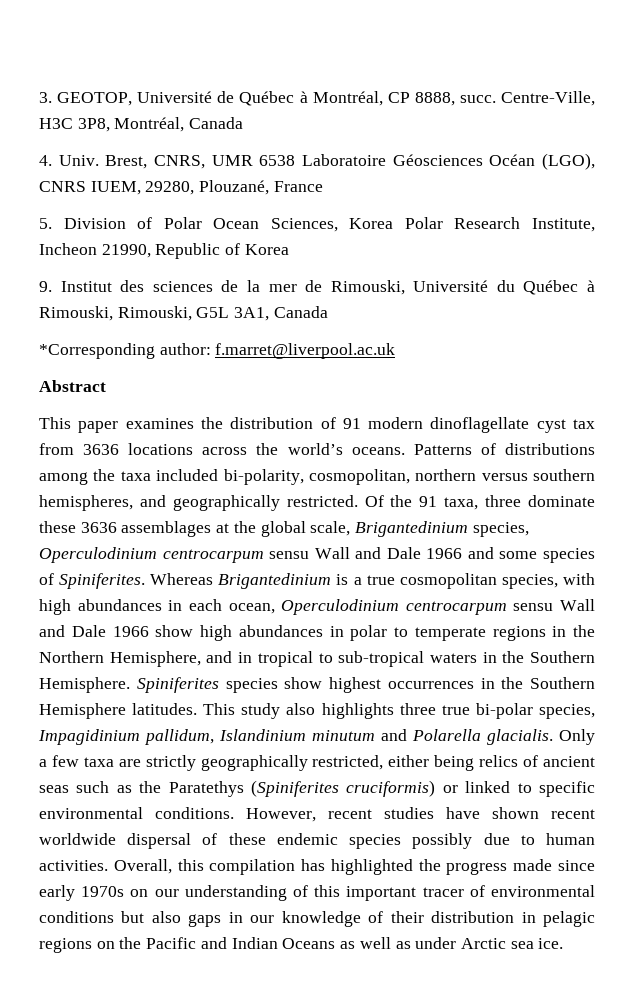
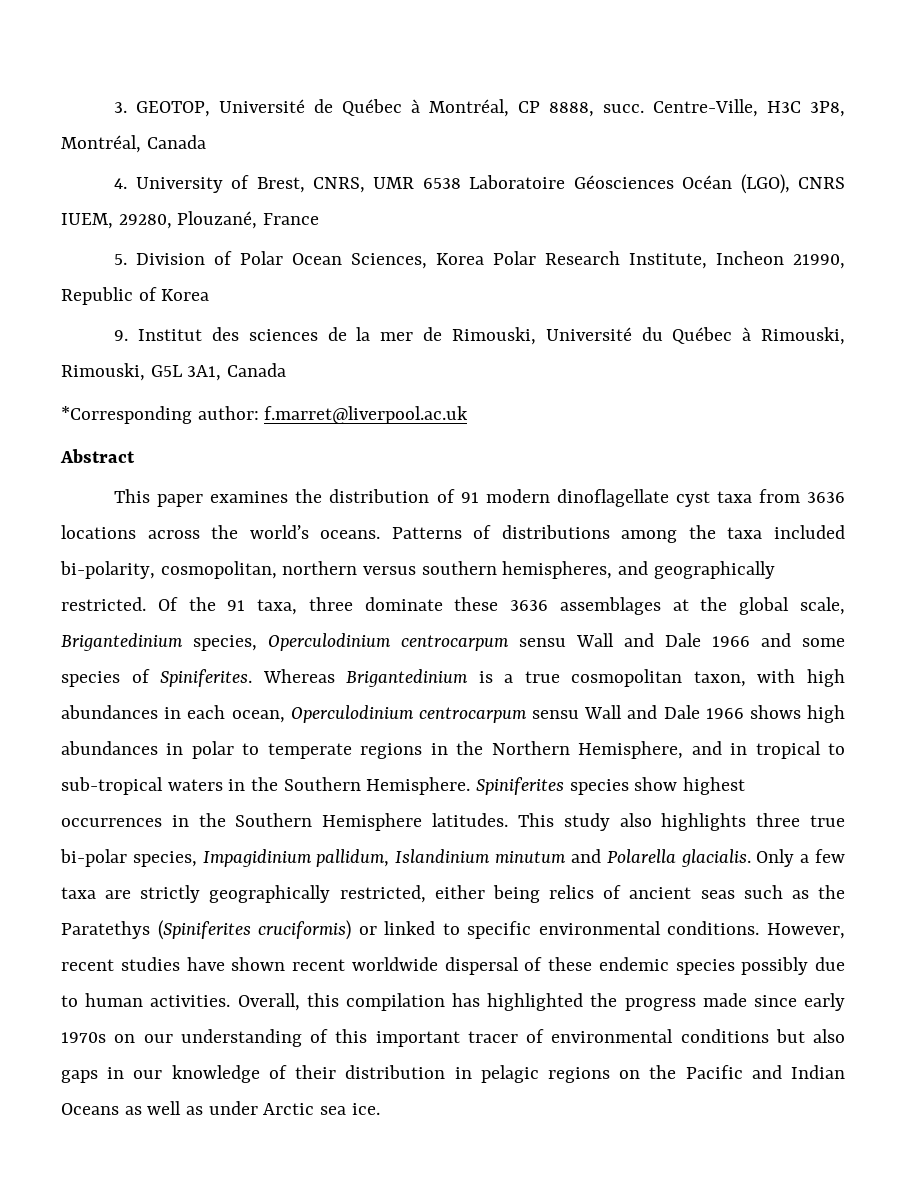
[58,155,99,166] Univ. -> [135,175,250,193] University of
[573,419,595,429] tax -> [716,491,752,503] taxa
[501,574,558,589] species, -> [693,671,746,687] taxon,
[155,625,194,637] show -> [749,705,801,719] shows

